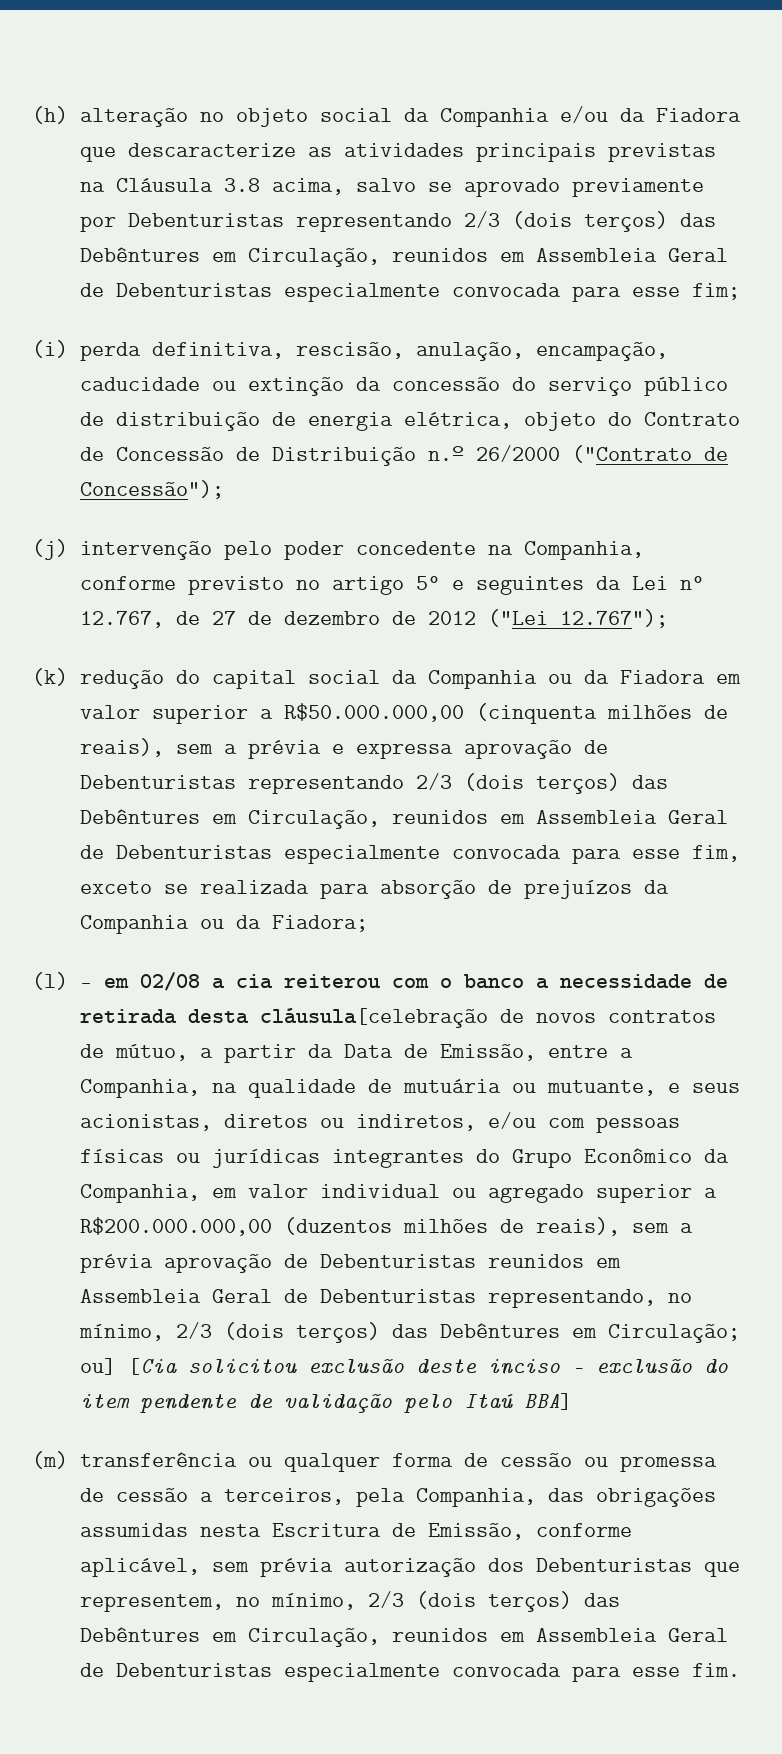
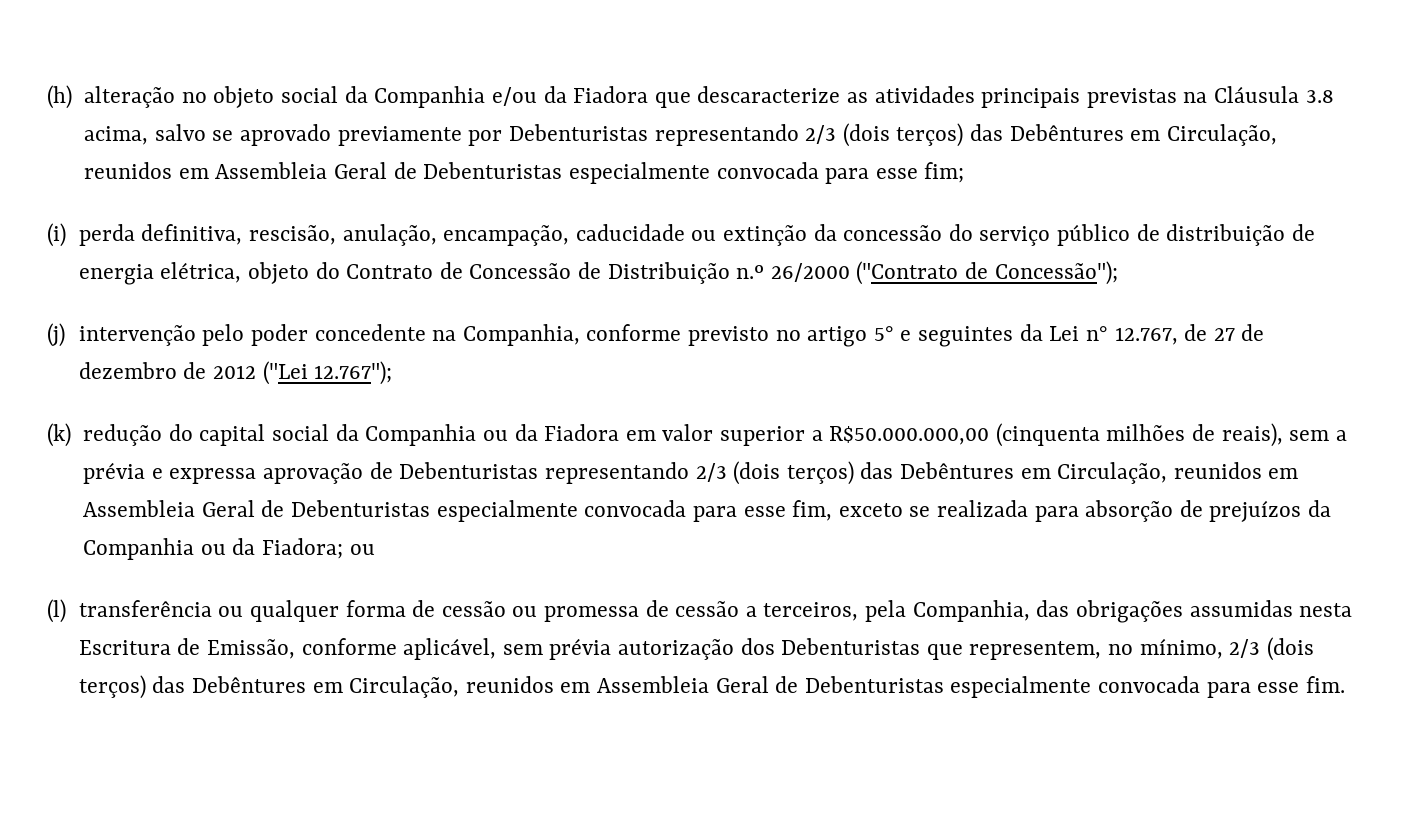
[32,972,728,991] [79,1008,716,1028] [79,1044,633,1063] [79,1079,740,1098] [79,1112,680,1133] [79,1148,729,1168] [79,1184,717,1203] [79,1217,693,1236] [79,1254,621,1273] [79,1289,692,1308] [78,1322,740,1343] [79,1358,728,1375] [79,1393,572,1413] [32,1451,68,1469] // (l) – em 02/08 a cia reiterou com o banco a necessidade de retirada desta cláusula[celebração de novos contratos de mútuo, a partir da Data de Emissão, entre a Companhia, na qualidade de mutuária ou mutuante, e seus acionistas, diretos ou indiretos, e/ou com pessoas físicas ou jurídicas integrantes do Grupo Econômico da Companhia, em valor individual ou agregado superior a R$200.000.000,00 (duzentos milhões de reais), sem a prévia aprovação de Debenturistas reunidos em Assembleia Geral de Debenturistas representando, no mínimo, 2/3 (dois terços) das Debêntures em Circulação; ou] [Cia solicitou exclusão deste inciso – exclusão do item pendente de validação pelo Itaú BBA] // (m) -> [349,544,375,555] [47,599,66,623] ou // (l)

